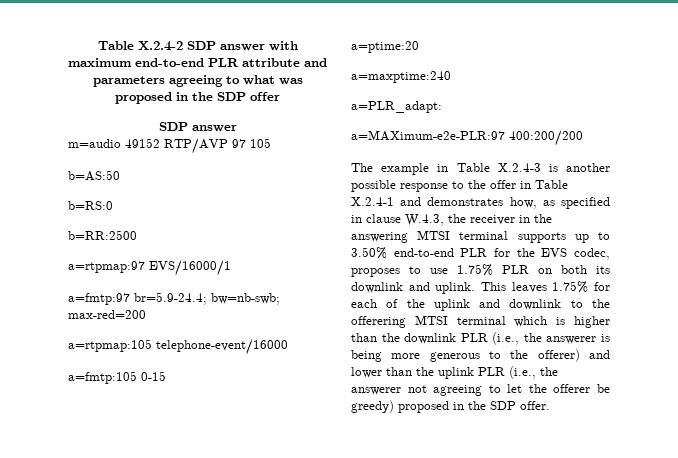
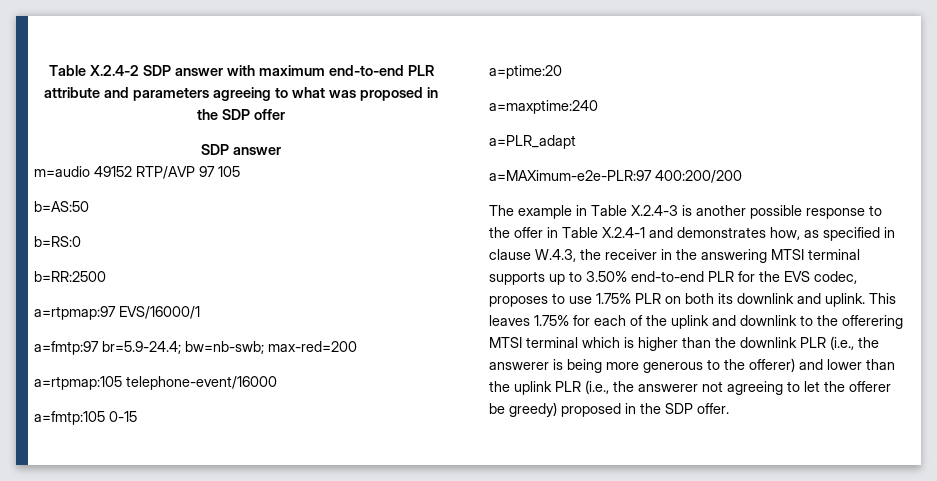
[351,101,442,113] a=PLR_adapt: -> [489,135,576,149] a=PLR_adapt

